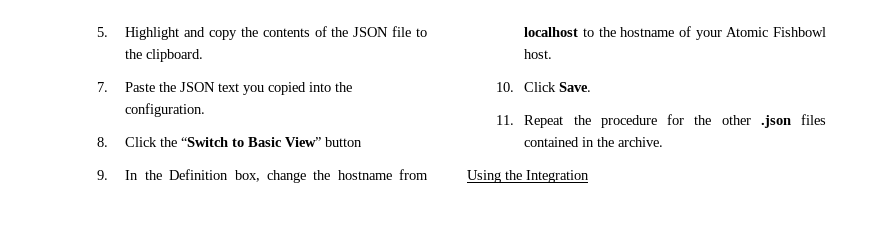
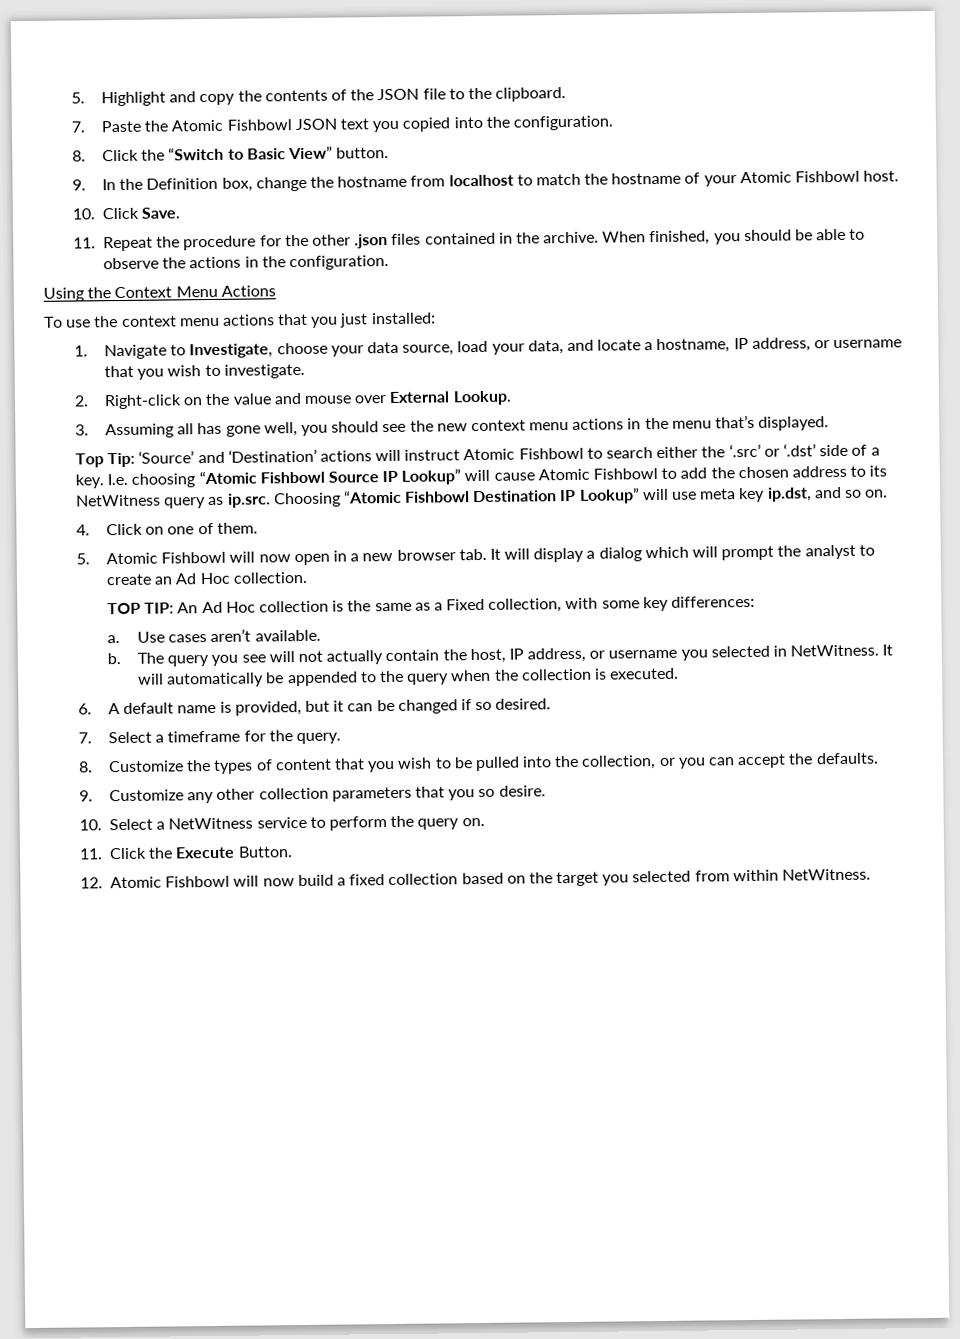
(177, 87) none -> [171,119,292,132] Atomic Fishbowl
[325,137,363,147] button -> [336,146,390,159] button.
(595, 32) none -> [535,173,581,186] match
[467,170,589,183] // Using the Integration -> [602,228,866,246] [103,254,389,271] [43,285,276,302] [44,312,436,328] [74,337,903,360] [104,363,305,380] [74,390,512,410] [75,414,830,439] [75,443,880,468] [75,465,888,489] [76,486,889,509] [76,522,258,536] [76,544,875,566] [106,571,308,586] [107,595,755,615] [107,628,321,644] [107,644,894,667] [138,667,680,688] [78,698,552,716] [78,730,341,745] [79,752,879,774] [79,785,546,804] [79,815,485,831] [79,846,293,860] [80,868,871,889] When finished, you should be able to observe the actions in the configuration. // Using the Context Menu Actions // To use the context menu actions that you just installed: // 1. Navigate to Investigate, choose your data source, load your data, and locate a hostname, IP address, or username that you wish to investigate. // 2. Right-click on the value and mouse over External Lookup. // 3. Assuming all has gone well, you should see the new context menu actions in the menu that’s displayed. // Top Tip: ‘Source’ and ‘Destination’ actions will instruct Atomic Fishbowl to search either the ‘.src’ or ‘.dst’ side of a key. I.e. choosing “Atomic Fishbowl Source IP Lookup” will cause Atomic Fishbowl to add the chosen address to its NetWitness query as ip.src. Choosing “Atomic Fishbowl Destination IP Lookup” will use meta key ip.dst, and so on. // 4. Click on one of them. // 5. Atomic Fishbowl will now open in a new browser tab. It will display a dialog which will prompt the analyst to create an Ad Hoc collection. // TOP TIP: An Ad Hoc collection is the same as a Fixed collection, with some key differences: // a. Use cases aren’t available. // b. The query you see will not actually contain the host, IP address, or username you selected in NetWitness. It will automatically be appended to the query when the collection is executed. // 6. A default name is provided, but it can be changed if so desired. // 7. Select a timeframe for the query. // 8. Customize the types of content that you wish to be pulled into the collection, or you can accept the defaults. // 9. Customize any other collection parameters that you so desire. // 10. Select a NetWitness service to perform the query on. // 11. Click the Execute Button. // 12. Atomic Fishbowl will now build a fixed collection based on the target you selected from within NetWitness.

